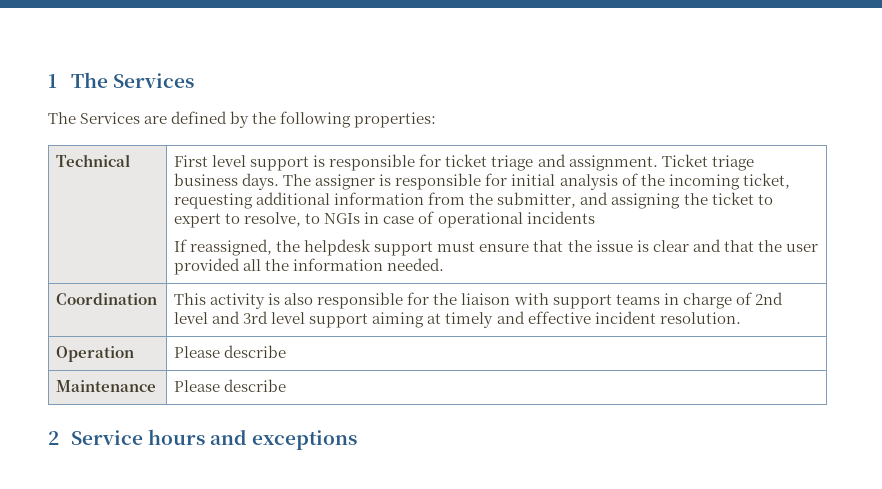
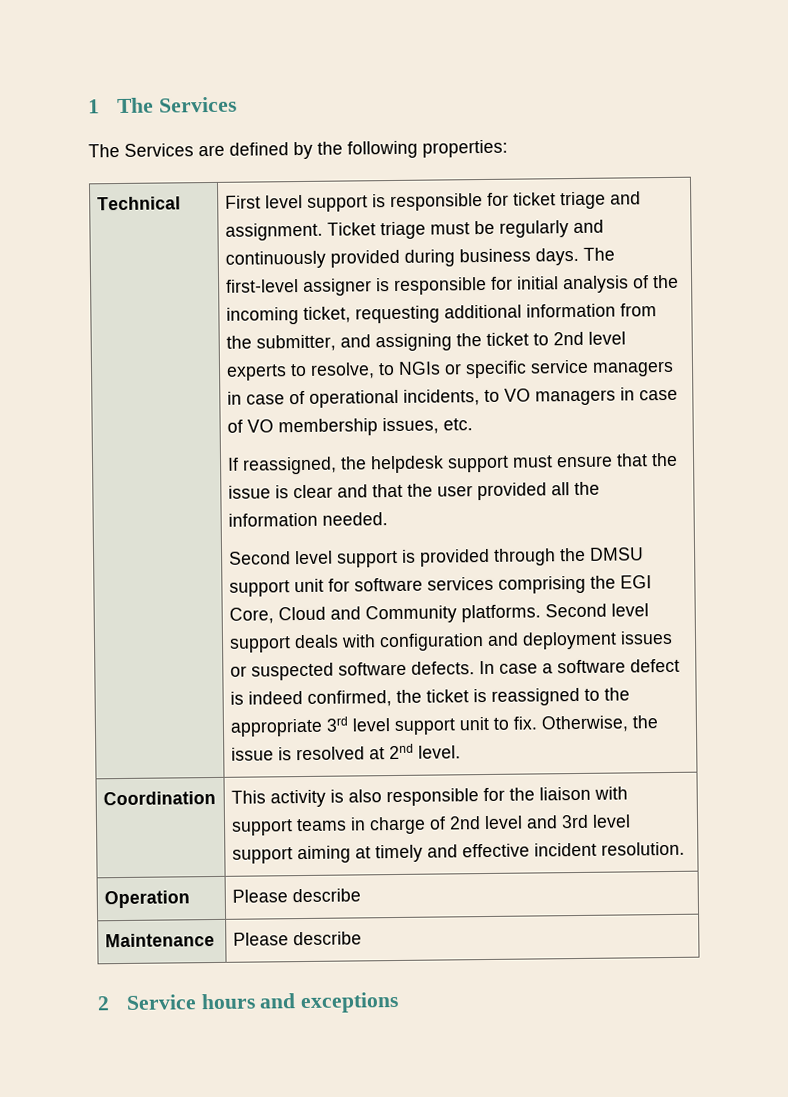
(754, 163) none -> [429,219,604,238] [224,249,455,269] must be regularly and continuously provided during
(312, 180) none -> [225,279,299,293] first-level
[174,213,222,228] expert -> [552,331,626,346] [225,364,287,381] 2nd level experts
[364,211,595,228] in case of operational incidents -> [443,359,674,379] [226,387,678,408] [226,417,473,437] or specific service managers in case of operational incidents, to VO managers in case of VO membership issues, etc.
(445, 264) none -> [228,547,644,568] [228,575,652,597] [228,603,649,624] [228,630,673,653] [229,658,680,681] [229,687,630,707] [229,715,658,737] [230,743,461,761] // Second level support is provided through the DMSU support unit for software services comprising the EGI Core, Cloud and Community platforms. Second level support deals with configuration and deployment issues or suspected software defects. In case a software defect is indeed confirmed, the ticket is reassigned to the appropriate 3rd level support unit to fix. Otherwise, the issue is resolved at 2nd level.

